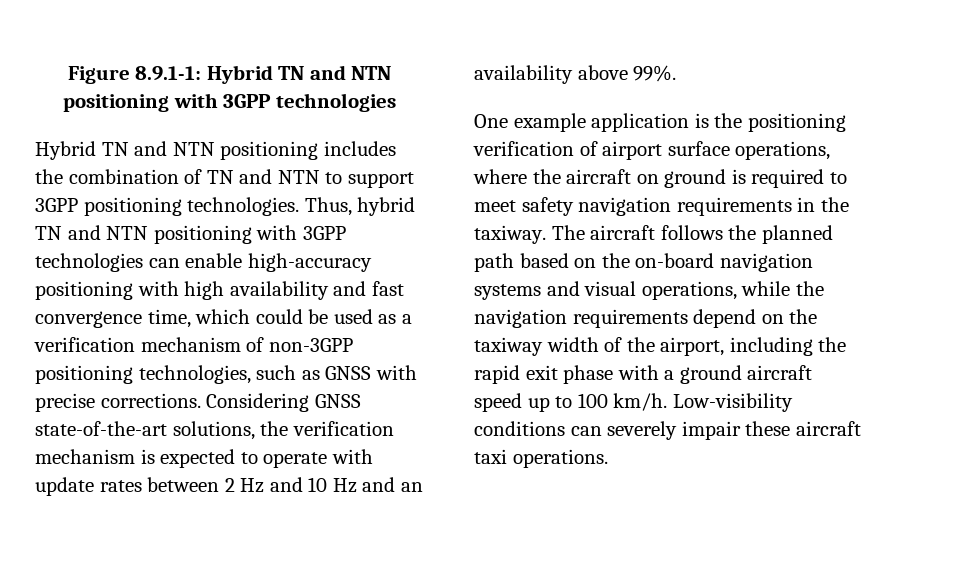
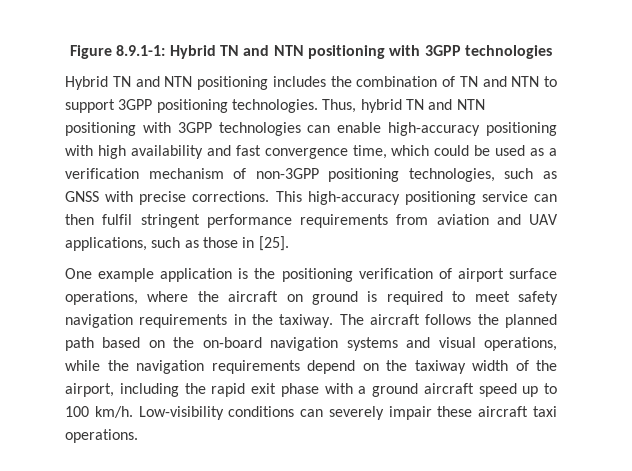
[206,393,361,412] [35,421,394,440] [35,449,373,468] [35,477,423,496] [474,65,677,84] Considering GNSS state-of-the-art solutions, the verification mechanism is expected to operate with update rates between 2 Hz and 10 Hz and an availability above 99%. -> [275,191,557,205] [65,214,558,228] [65,236,289,251] This high-accuracy positioning service can then fulfil stringent performance requirements from aviation and UAV applications, such as those in [25].

